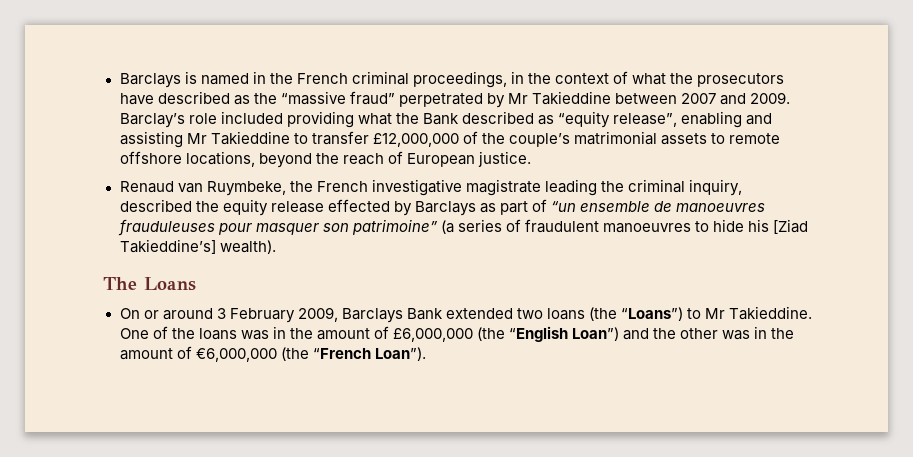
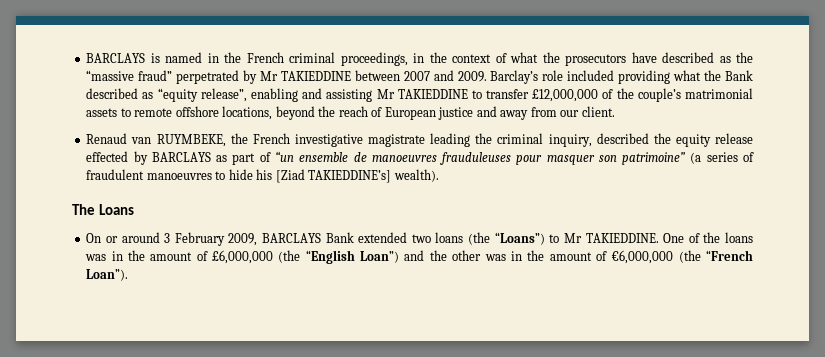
[119,73,181,88] Barclays -> [86,53,146,63] BARCLAYS
[531,91,611,105] Takieddine -> [280,71,351,81] TAKIEDDINE
[210,131,290,145] Takieddine -> [397,89,468,99] TAKIEDDINE
[477,151,531,167] justice. -> [438,106,615,120] justice and away from our client.
[206,181,286,196] Ruymbeke, -> [156,134,226,147] RUYMBEKE,
[414,201,476,216] Barclays -> [151,152,211,162] BARCLAYS
[119,239,216,254] Takieddine’s] -> [308,170,392,183] TAKIEDDINE’s]
[341,308,403,323] Barclays -> [261,233,321,243] BARCLAYS
[729,306,813,320] Takieddine. -> [585,233,659,243] TAKIEDDINE.

